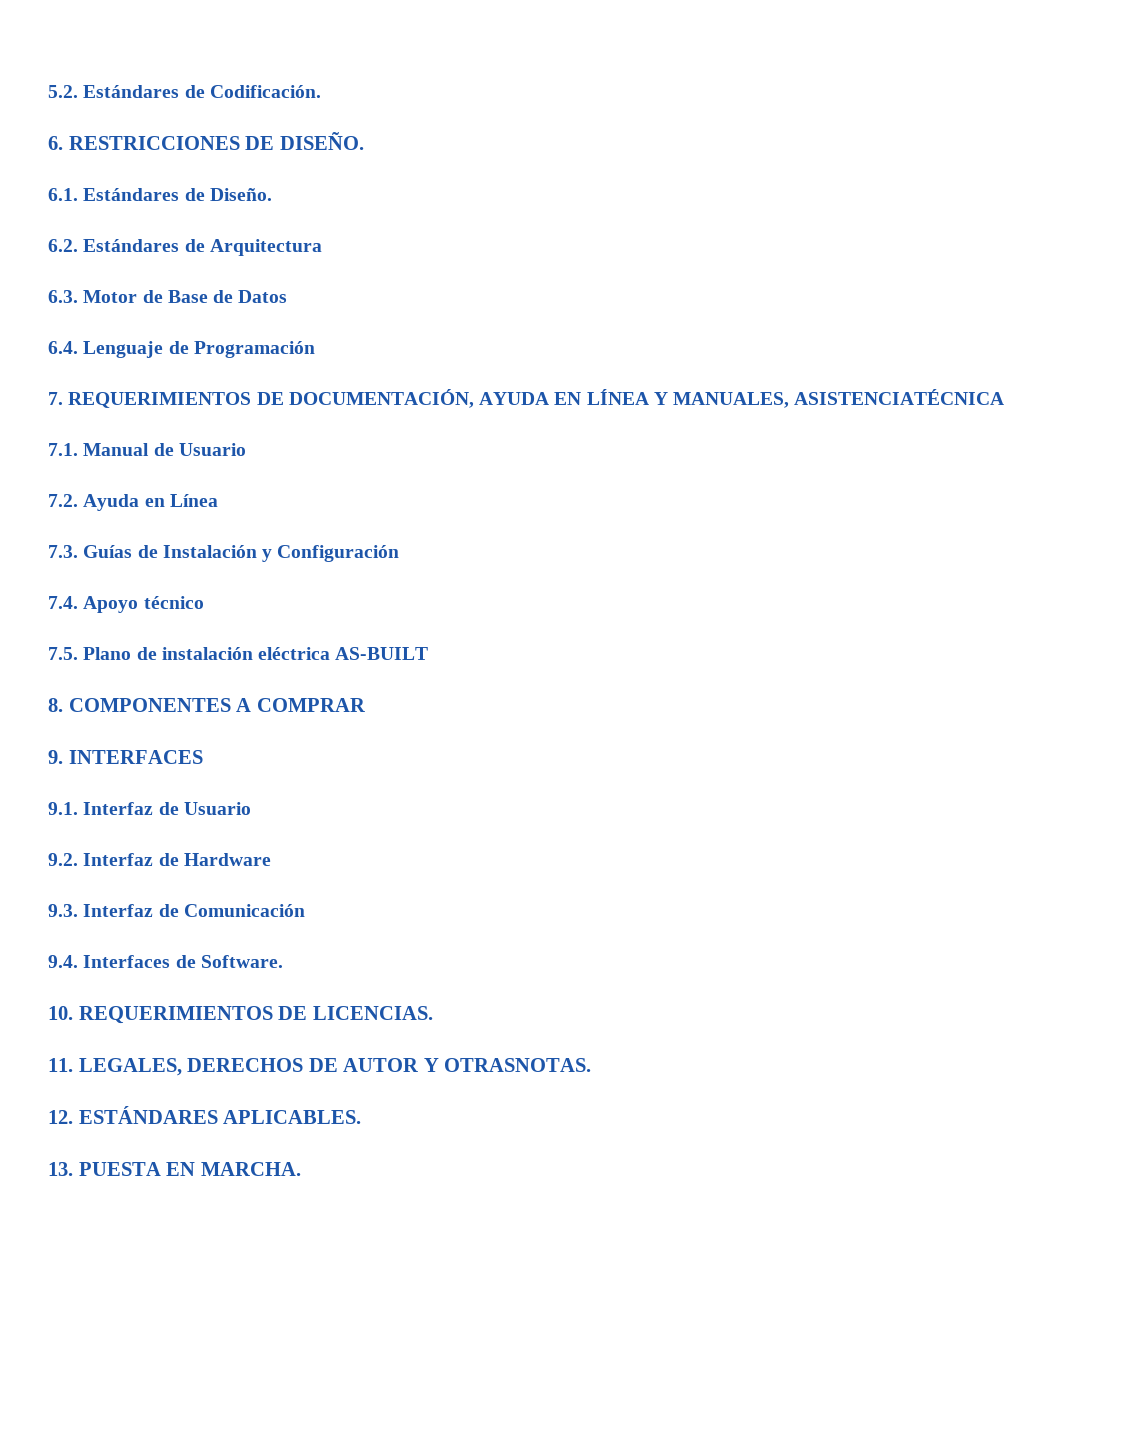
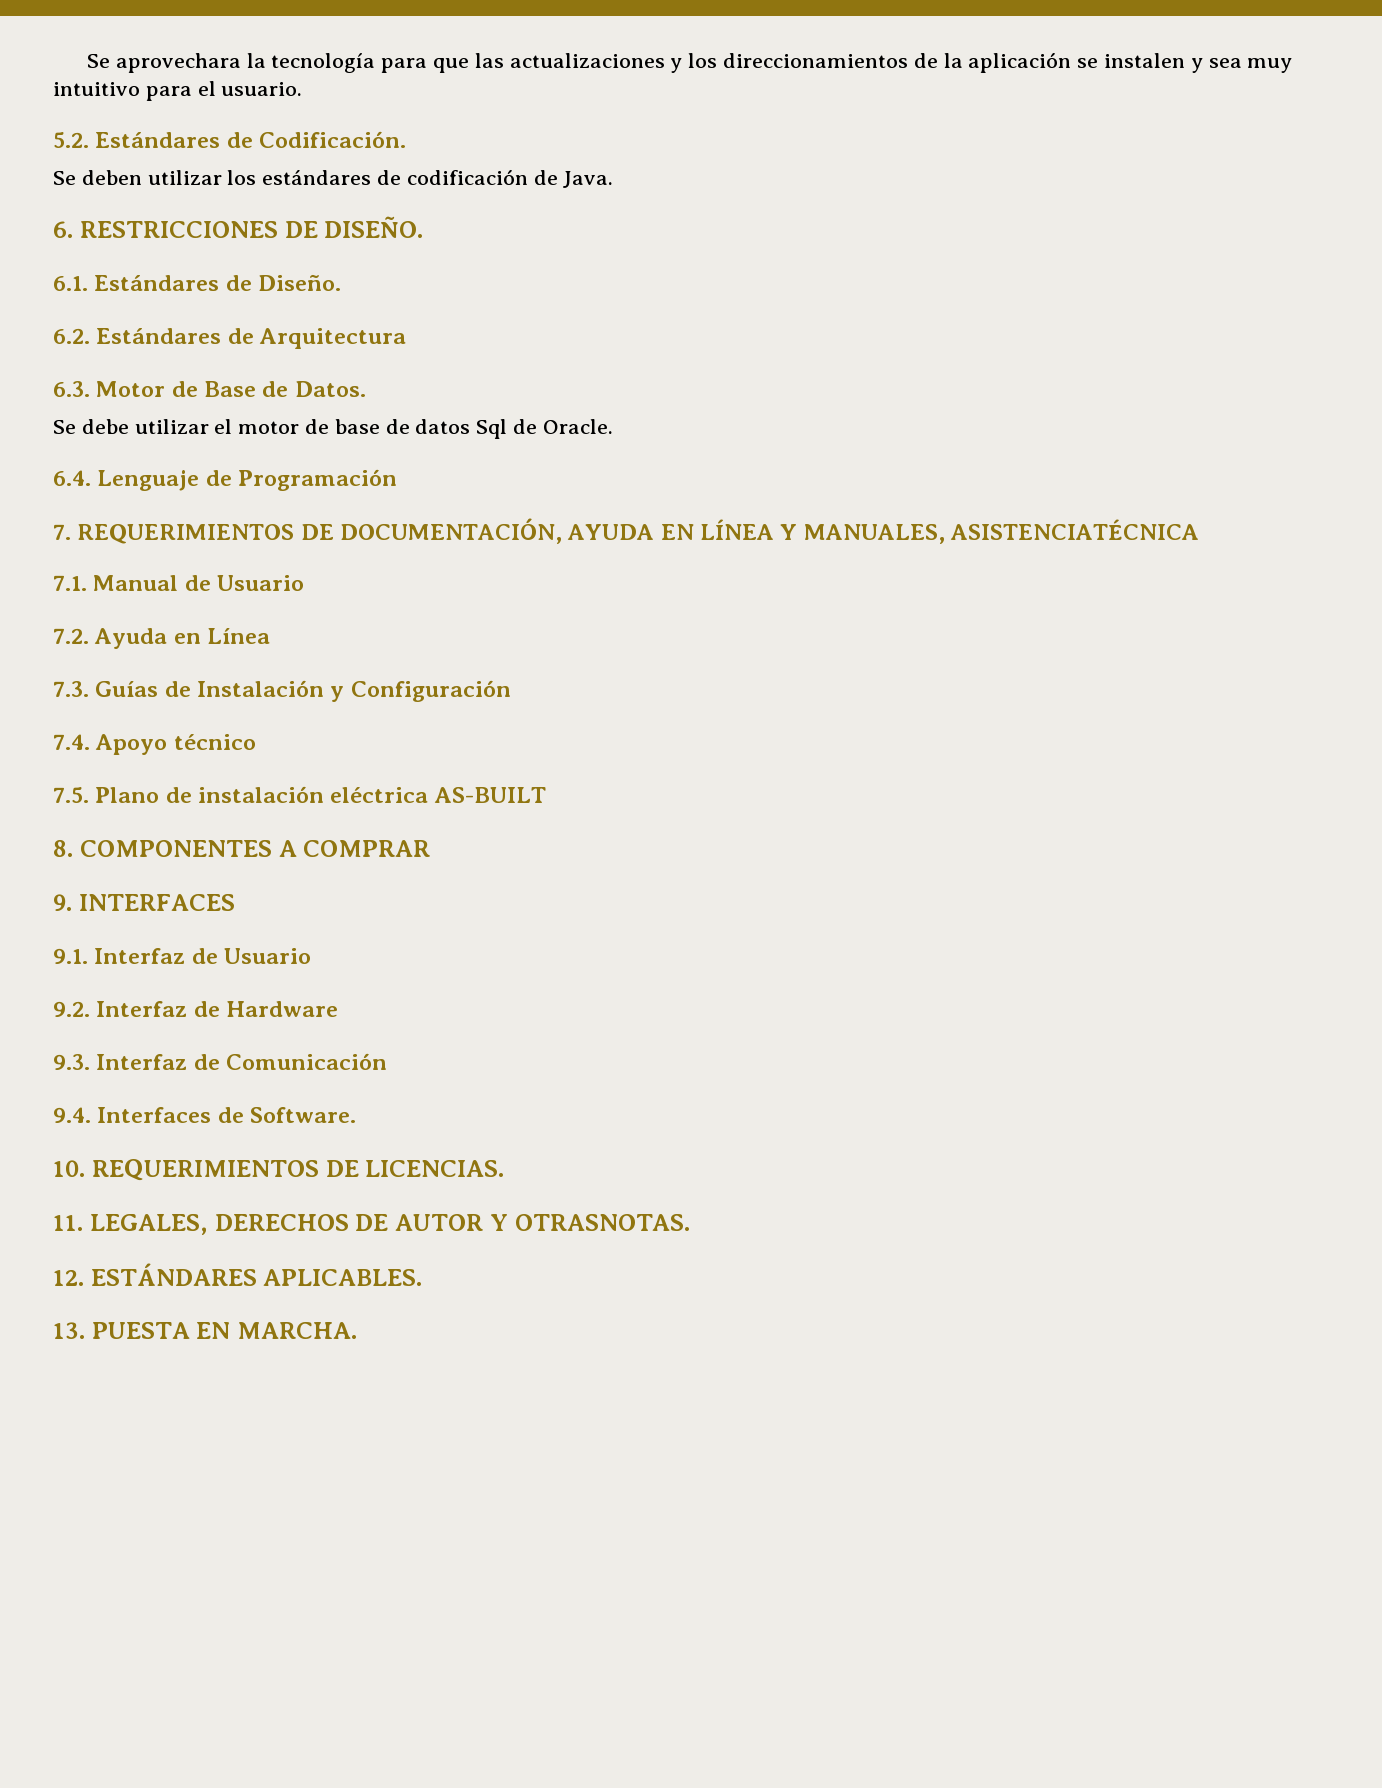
[48,85,321,98] 5.2. Estándares de Codificación. -> [86,52,1293,73] [53,81,303,101] [53,131,407,148] [53,169,614,188] Se aprovechara la tecnología para que las actualizaciones y los direccionamientos de la aplicación se instalen y sea muy intuitivo para el usuario. // 5.2. Estándares de Codificación. // Se deben utilizar los estándares de codificación de Java.
[238,290,288,303] Datos -> [294,381,366,397] [53,419,613,439] Datos. // Se debe utilizar el motor de base de datos Sql de Oracle.

